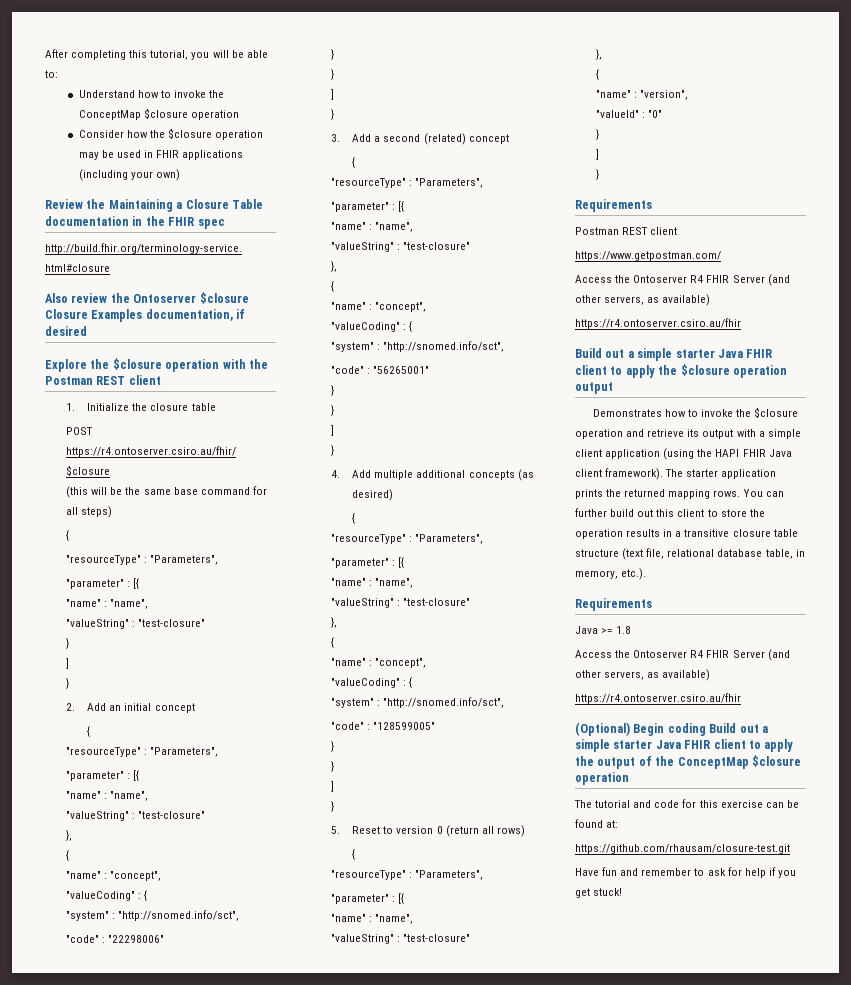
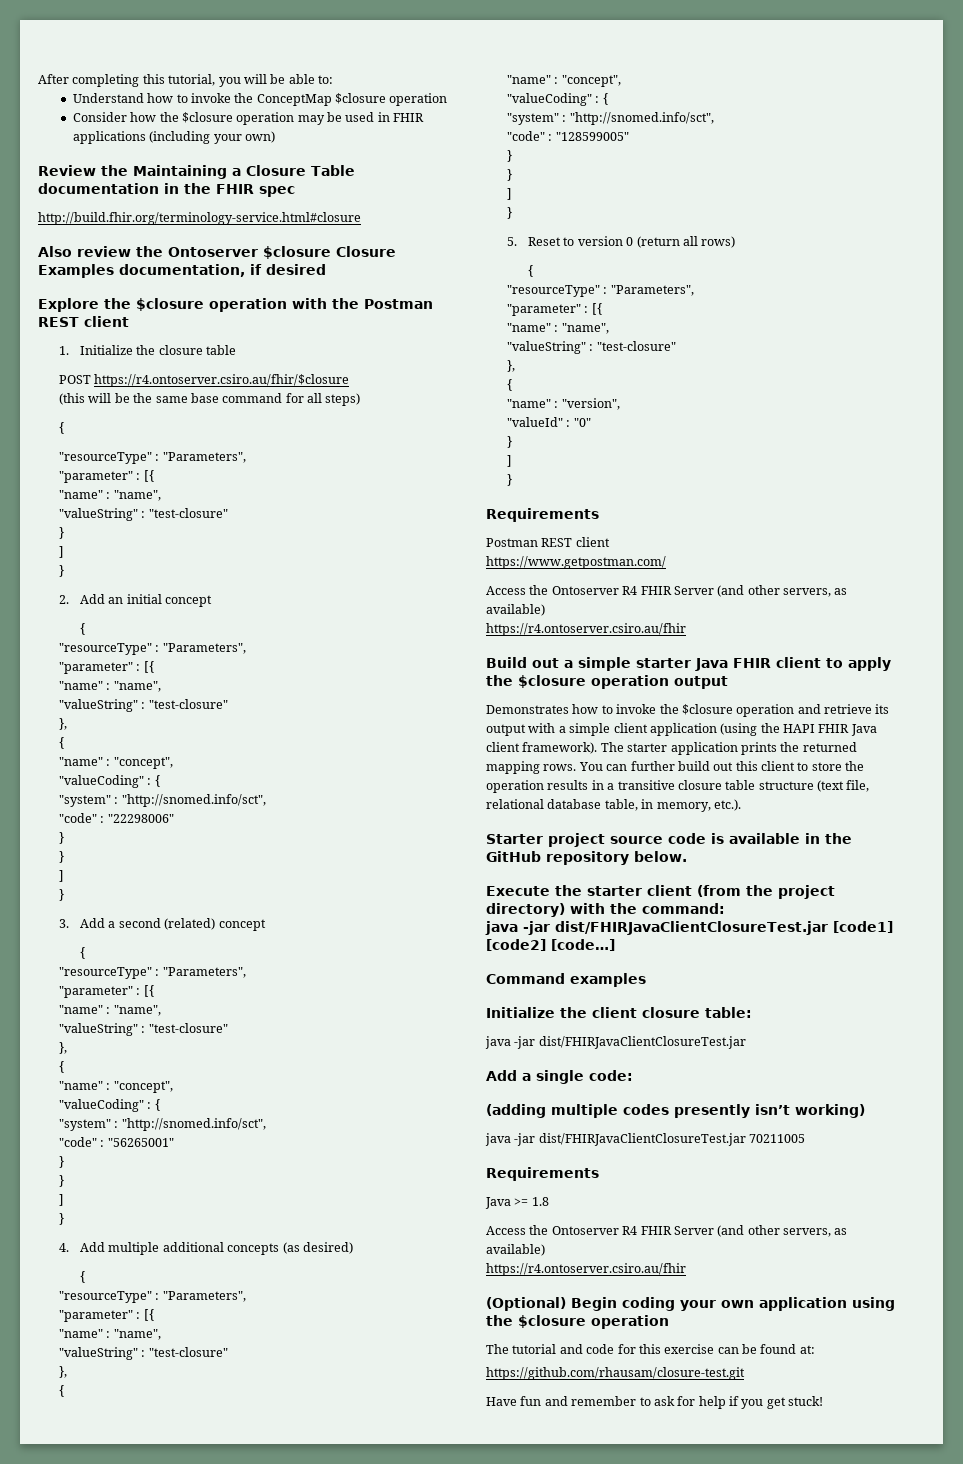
(647, 574) none -> [486,833,852,847] [486,851,687,865] [486,885,835,899] [486,903,725,917] [485,921,893,935] [486,939,615,951] [486,973,646,987] [486,1007,752,1018] [485,1036,746,1049] [486,1070,633,1084] [486,1104,865,1118] [485,1133,806,1146] // Starter project source code is available in the GitHub repository below. // Execute the starter client (from the project directory) with the command: // java -jar dist/FHIRJavaClientClosureTest.jar [code1] [code2] [code…] // Command examples // Initialize the client closure table: // java -jar dist/FHIRJavaClientClosureTest.jar // Add a single code: // (adding multiple codes presently isn’t working) // java -jar dist/FHIRJavaClientClosureTest.jar 70211005
[709,723,768,733] [575,739,794,752] [575,756,749,769] Build out a simple starter Java FHIR client to apply the output of the ConceptMap -> [680,1297,895,1311] [486,1315,513,1326] your own application using the

